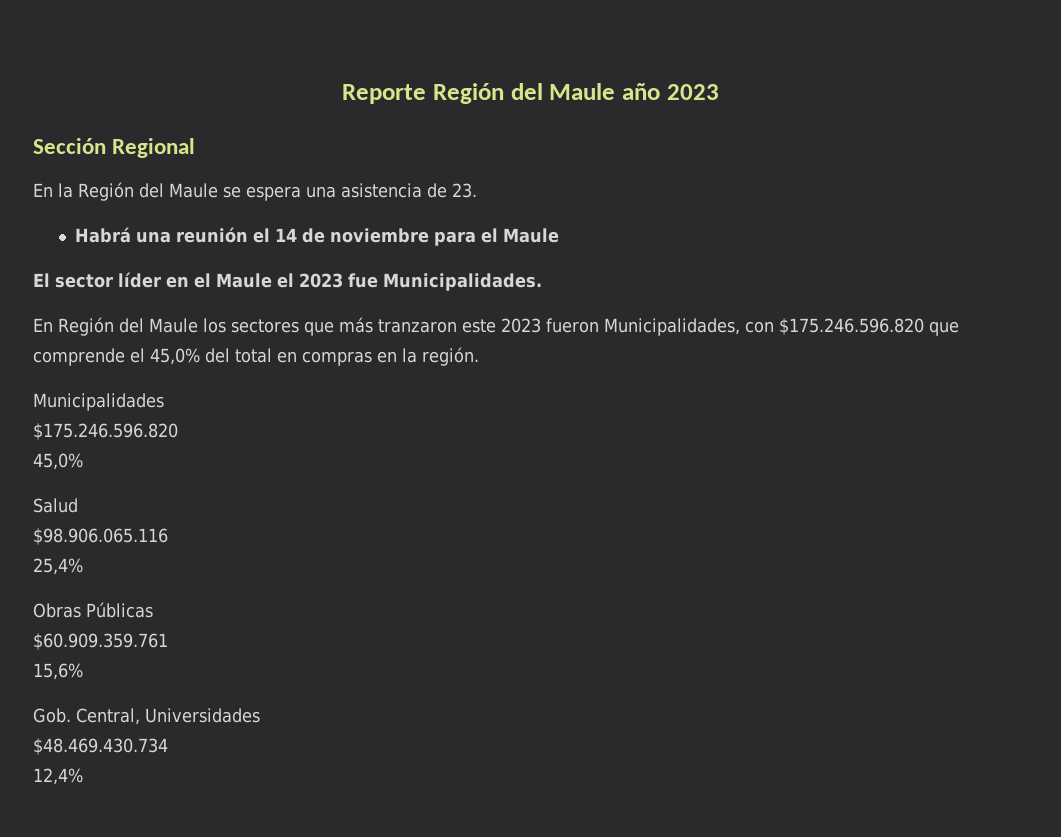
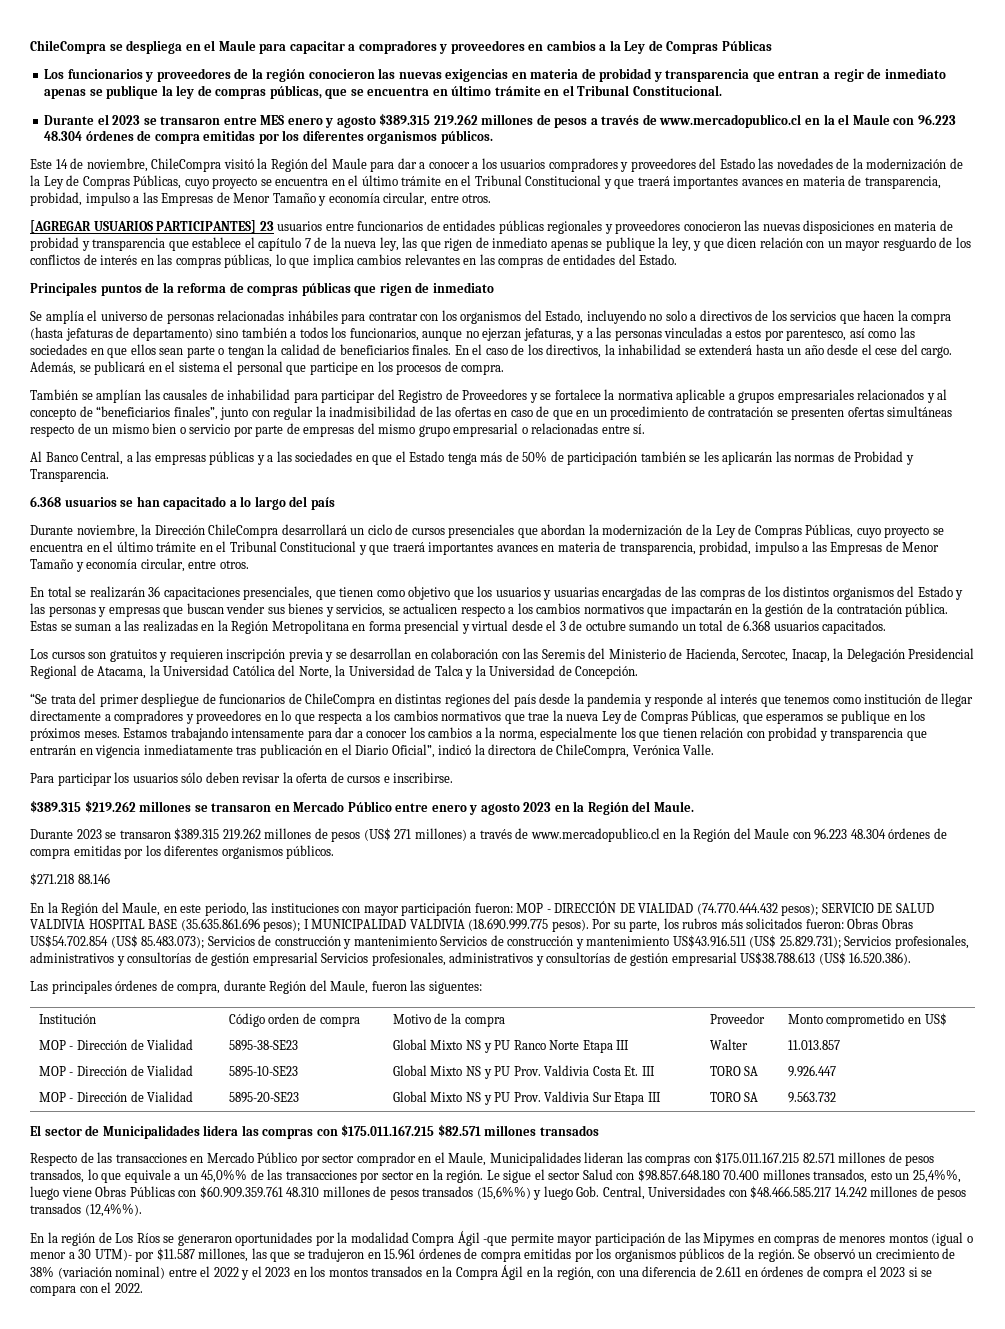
[342,83,719,104] [33,138,196,158] [33,182,477,201] [75,227,560,246] [33,272,542,291] [33,317,959,336] [33,347,479,366] [33,393,164,411] [33,423,178,440] [33,453,83,470] [33,498,78,513] [33,528,168,545] [33,558,83,575] Reporte Región del Maule año 2023 // Sección Regional // En la Región del Maule se espera una asistencia de 23. // Habrá una reunión el 14 de noviembre para el Maule // El sector líder en el Maule el 2023 fue Municipalidades. // En Región del Maule los sectores que más tranzaron este 2023 fueron Municipalidades, con $175.246.596.820 que comprende el 45,0% del total en compras en la región. // Municipalidades // $175.246.596.820 // 45,0% // Salud // $98.906.065.116 // 25,4% // -> [30,40,772,54] [44,68,946,82] [44,85,722,99] [44,113,956,128] [44,130,493,144] [30,158,963,172] [30,175,941,189] [30,192,492,206] [30,220,953,234] [30,237,971,251] [30,254,678,268] [30,282,494,296] [30,310,952,324] [30,327,915,341] [30,344,953,358] [30,361,505,375] [30,389,948,403] [30,406,953,420] [30,423,646,437] [30,451,914,465] [30,469,109,482] [30,496,335,510] [30,524,944,538] [30,541,940,555] [30,558,249,572] [30,586,964,600] [30,603,949,617] [30,620,887,634] [30,648,975,662] [30,665,639,679] [30,693,974,707] [30,710,926,724] [30,727,927,741] [30,744,715,758] [30,772,454,786] [30,800,694,815] [30,828,947,842] [30,845,335,859] [30,873,110,886] [30,901,934,916] [30,918,913,932] [30,935,969,949] [30,952,912,966] [30,980,482,994] [38,1014,96,1024] [228,1013,360,1027] [392,1013,505,1027] [709,1013,765,1024] [787,1013,947,1027] [38,1039,194,1050] [228,1040,298,1051] [392,1039,630,1053] [709,1039,748,1050] [787,1040,840,1050] [38,1065,194,1076] [228,1066,298,1077] [392,1065,655,1079] [709,1066,759,1076] [787,1065,836,1077] [38,1091,194,1102] [228,1092,299,1103] [392,1091,661,1105] [709,1092,759,1102] [787,1091,836,1103] [30,1124,599,1139] [30,1152,935,1166] [30,1169,961,1183] [30,1186,92,1200] ChileCompra se despliega en el Maule para capacitar a compradores y proveedores en cambios a la Ley de Compras Públicas // Los funcionarios y proveedores de la región conocieron las nuevas exigencias en materia de probidad y transparencia que entran a regir de inmediato apenas se publique la ley de compras públicas, que se encuentra en último trámite en el Tribunal Constitucional. // Durante el 2023 se transaron entre MES enero y agosto $389.315 219.262 millones de pesos a través de www.mercadopublico.cl en la el Maule con 96.223 48.304 órdenes de compra emitidas por los diferentes organismos públicos. // Este 14 de noviembre, ChileCompra visitó la Región del Maule para dar a conocer a los usuarios compradores y proveedores del Estado las novedades de la modernización de la Ley de Compras Públicas, cuyo proyecto se encuentra en el último trámite en el Tribunal Constitucional y que traerá importantes avances en materia de transparencia, probidad, impulso a las Empresas de Menor Tamaño y economía circular, entre otros. // [AGREGAR USUARIOS PARTICIPANTES] 23 usuarios entre funcionarios de entidades públicas regionales y proveedores conocieron las nuevas disposiciones en materia de probidad y transparencia que establece el capítulo 7 de la nueva ley, las que rigen de inmediato apenas se publique la ley, y que dicen relación con un mayor resguardo de los conflictos de interés en las compras públicas, lo que implica cambios relevantes en las compras de entidades del Estado. // Principales puntos de la reforma de compras públicas que rigen de inmediato // Se amplía el universo de personas relacionadas inhábiles para contratar con los organismos del Estado, incluyendo no solo a directivos de los servicios que hacen la compra (hasta jefaturas de departamento) sino también a todos los funcionarios, aunque no ejerzan jefaturas, y a las personas vinculadas a estos por parentesco, así como las sociedades en que ellos sean parte o tengan la calidad de beneficiarios finales. En el caso de los directivos, la inhabilidad se extenderá hasta un año desde el cese del cargo. Además, se publicará en el sistema el personal que participe en los procesos de compra. // También se amplían las causales de inhabilidad para participar del Registro de Proveedores y se fortalece la normativa aplicable a grupos empresariales relacionados y al concepto de “beneficiarios finales”, junto con regular la inadmisibilidad de las ofertas en caso de que en un procedimiento de contratación se presenten ofertas simultáneas respecto de un mismo bien o servicio por parte de empresas del mismo grupo empresarial o relacionadas entre sí. // Al Banco Central, a las empresas públicas y a las sociedades en que el Estado tenga más de 50% de participación también se les aplicarán las normas de Probidad y Transparencia. // 6.368 usuarios se han capacitado a lo largo del país // Durante noviembre, la Dirección ChileCompra desarrollará un ciclo de cursos presenciales que abordan la modernización de la Ley de Compras Públicas, cuyo proyecto se encuentra en el último trámite en el Tribunal Constitucional y que traerá importantes avances en materia de transparencia, probidad, impulso a las Empresas de Menor Tamaño y economía circular, entre otros. // En total se realizarán 36 capacitaciones presenciales, que tienen como objetivo que los usuarios y usuarias encargadas de las compras de los distintos organismos del Estado y las personas y empresas que buscan vender sus bienes y servicios, se actualicen respecto a los cambios normativos que impactarán en la gestión de la contratación pública. Estas se suman a las realizadas en la Región Metropolitana en forma presencial y virtual desde el 3 de octubre sumando un total de 6.368 usuarios capacitados. // Los cursos son gratuitos y requieren inscripción previa y se desarrollan en colaboración con las Seremis del Ministerio de Hacienda, Sercotec, Inacap, la Delegación Presidencial Regional de Atacama, la Universidad Católica del Norte, la Universidad de Talca y la Universidad de Concepción. // “Se trata del primer despliegue de funcionarios de ChileCompra en distintas regiones del país desde la pandemia y responde al interés que tenemos como institución de llegar directamente a compradores y proveedores en lo que respecta a los cambios normativos que trae la nueva Ley de Compras Públicas, que esperamos se publique en los próximos meses. Estamos trabajando intensamente para dar a conocer los cambios a la norma, especialmente los que tienen relación con probidad y transparencia que entrarán en vigencia inmediatamente tras publicación en el Diario Oficial”, indicó la directora de ChileCompra, Verónica Valle. // Para participar los usuarios sólo deben revisar la oferta de cursos e inscribirse. // $389.315 $219.262 millones se transaron en Mercado Público entre enero y agosto 2023 en la Región del Maule. // Durante 2023 se transaron $389.315 219.262 millones de pesos (US$ 271 millones) a través de www.mercadopublico.cl en la Región del Maule con 96.223 48.304 órdenes de compra emitidas por los diferentes organismos públicos. // $271.218 88.146 // En la Región del Maule, en este periodo, las instituciones con mayor participación fueron: MOP - DIRECCIÓN DE VIALIDAD (74.770.444.432 pesos); SERVICIO DE SALUD VALDIVIA HOSPITAL BASE (35.635.861.696 pesos); I MUNICIPALIDAD VALDIVIA (18.690.999.775 pesos). Por su parte, los rubros más solicitados fueron: Obras Obras US$54.702.854 (US$ 85.483.073); Servicios de construcción y mantenimiento Servicios de construcción y mantenimiento US$43.916.511 (US$ 25.829.731); Servicios profesionales, administrativos y consultorías de gestión empresarial Servicios profesionales, administrativos y consultorías de gestión empresarial US$38.788.613 (US$ 16.520.386). // Las principales órdenes de compra, durante Región del Maule, fueron las siguentes: // Institución | Código orden de compra | Motivo de la compra | Proveedor | Monto comprometido en US$ // MOP - Dirección de Vialidad | 5895-38-SE23 | Global Mixto NS y PU Ranco Norte Etapa III | Walter | 11.013.857 // MOP - Dirección de Vialidad | 5895-10-SE23 | Global Mixto NS y PU Prov. Valdivia Costa Et. III | TORO SA | 9.926.447 // MOP - Dirección de Vialidad | 5895-20-SE23 | Global Mixto NS y PU Prov. Valdivia Sur Etapa III | TORO SA | 9.563.732 // El sector de Municipalidades lidera las compras con $175.011.167.215 $82.571 millones transados // Respecto de las transacciones en Mercado Público por sector comprador en el Maule, Municipalidades lideran las compras con $175.011.167.215 82.571 millones de pesos transados, lo que equivale a un 45,0%% de las transacciones por sector en la región. Le sigue el sector Salud con $98.857.648.180 70.400 millones transados, esto un 25,4%%, luego viene
(153, 610) // -> [178,1190,197,1197] con
[33,663,83,680] [33,708,260,725] [33,738,168,755] [33,768,83,785] // 15,6% // Gob. Central, Universidades // $48.469.430.734 // 12,4% -> [286,1186,967,1200] [30,1203,142,1217] [30,1231,973,1246] [30,1248,956,1262] [30,1265,933,1280] [30,1282,143,1296] 48.310 millones de pesos transados (15,6%%) y luego Gob. Central, Universidades con $48.466.585.217 14.242 millones de pesos transados (12,4%%). // En la región de Los Ríos se generaron oportunidades por la modalidad Compra Ágil -que permite mayor participación de las Mipymes en compras de menores montos (igual o menor a 30 UTM)- por $11.587 millones, las que se tradujeron en 15.961 órdenes de compra emitidas por los organismos públicos de la región. Se observó un crecimiento de 38% (variación nominal) entre el 2022 y el 2023 en los montos transados en la Compra Ágil en la región, con una diferencia de 2.611 en órdenes de compra el 2023 si se compara con el 2022.

